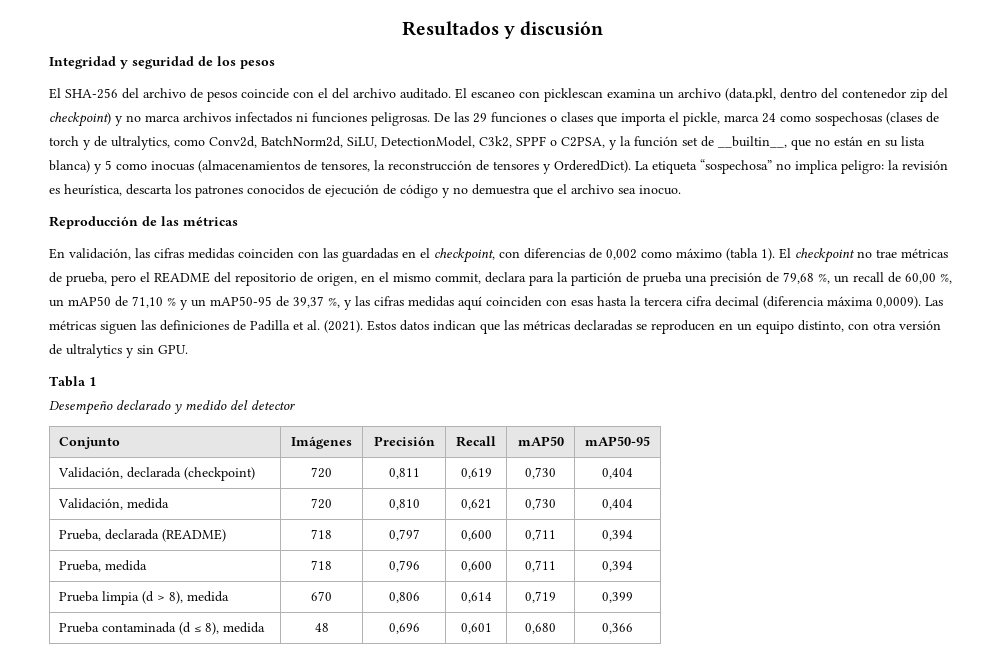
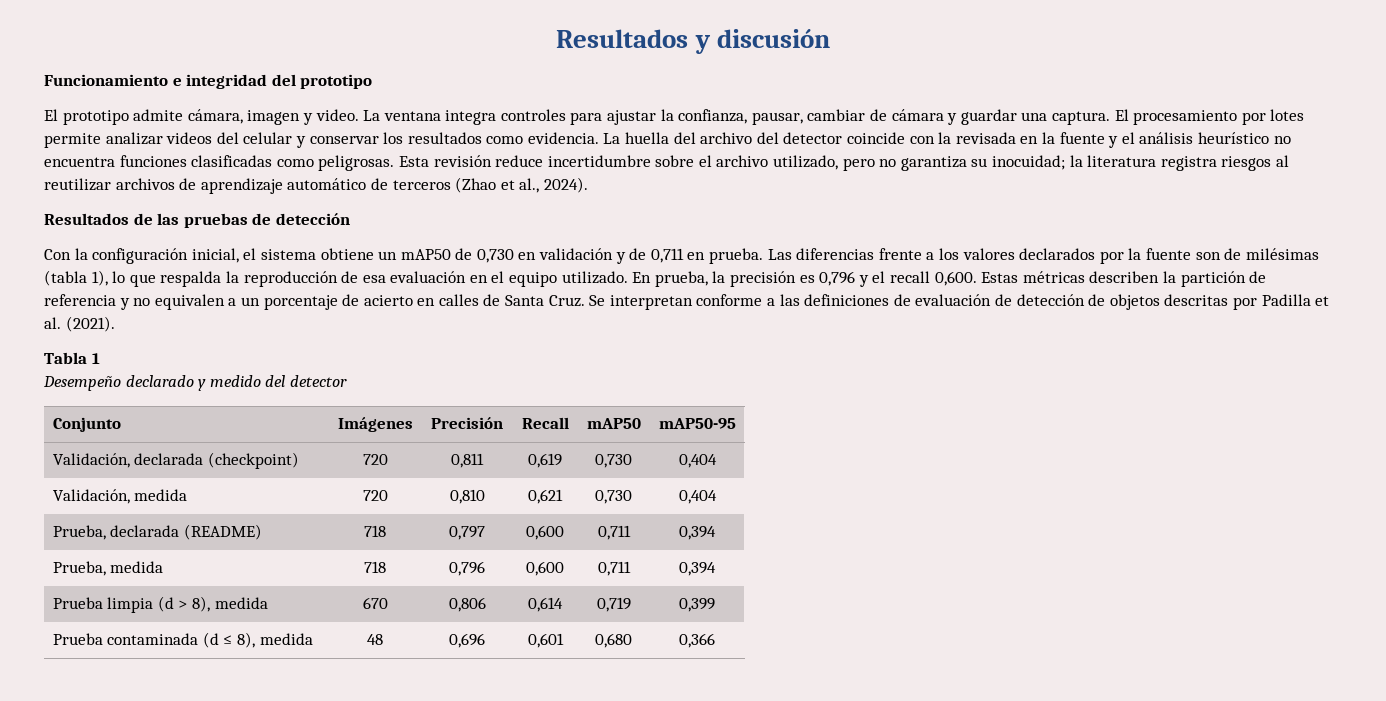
[49,56,275,69] [49,88,948,102] [49,112,939,127] [49,136,925,150] [49,159,948,174] [49,184,681,198] [49,216,238,229] [49,248,948,263] [49,272,952,286] [49,296,943,310] [49,320,941,334] [49,344,188,358] Integridad y seguridad de los pesos // El SHA-256 del archivo de pesos coincide con el del archivo auditado. El escaneo con picklescan examina un archivo (data.pkl, dentro del contenedor zip del checkpoint) y no marca archivos infectados ni funciones peligrosas. De las 29 funciones o clases que importa el pickle, marca 24 como sospechosas (clases de torch y de ultralytics, como Conv2d, BatchNorm2d, SiLU, DetectionModel, C3k2, SPPF o C2PSA, y la función set de __builtin__, que no están en su lista blanca) y 5 como inocuas (almacenamientos de tensores, la reconstrucción de tensores y OrderedDict). La etiqueta “sospechosa” no implica peligro: la revisión es heurística, descarta los patrones conocidos de ejecución de código y no demuestra que el archivo sea inocuo. // Reproducción de las métricas // En validación, las cifras medidas coinciden con las guardadas en el checkpoint, con diferencias de 0,002 como máximo (tabla 1). El checkpoint no trae métricas de prueba, pero el README del repositorio de origen, en el mismo commit, declara para la partición de prueba una precisión de 79,68 %, un recall de 60,00 %, un mAP50 de 71,10 % y un mAP50-95 de 39,37 %, y las cifras medidas aquí coinciden con esas hasta la tercera cifra decimal (diferencia máxima 0,0009). Las métricas siguen las definiciones de Padilla et al. (2021). Estos datos indican que las métricas declaradas se reproducen en un equipo distinto, con otra versión de ultralytics y sin GPU. -> [44,74,373,89] [44,109,1305,125] [44,132,1291,148] [44,155,1289,171] [44,177,588,194] [44,213,350,228] [44,248,1319,264] [44,270,1267,287] [44,294,1330,310] [44,316,115,332] Funcionamiento e integridad del prototipo // El prototipo admite cámara, imagen y video. La ventana integra controles para ajustar la confianza, pausar, cambiar de cámara y guardar una captura. El procesamiento por lotes permite analizar videos del celular y conservar los resultados como evidencia. La huella del archivo del detector coincide con la revisada en la fuente y el análisis heurístico no encuentra funciones clasificadas como peligrosas. Esta revisión reduce incertidumbre sobre el archivo utilizado, pero no garantiza su inocuidad; la literatura registra riesgos al reutilizar archivos de aprendizaje automático de terceros (Zhao et al., 2024). // Resultados de las pruebas de detección // Con la configuración inicial, el sistema obtiene un mAP50 de 0,730 en validación y de 0,711 en prueba. Las diferencias frente a los valores declarados por la fuente son de milésimas (tabla 1), lo que respalda la reproducción de esa evaluación en el equipo utilizado. En prueba, la precisión es 0,796 y el recall 0,600. Estas métricas describen la partición de referencia y no equivalen a un porcentaje de acierto en calles de Santa Cruz. Se interpretan conforme a las definiciones de evaluación de detección de objetos descritas por Padilla et al. (2021).

